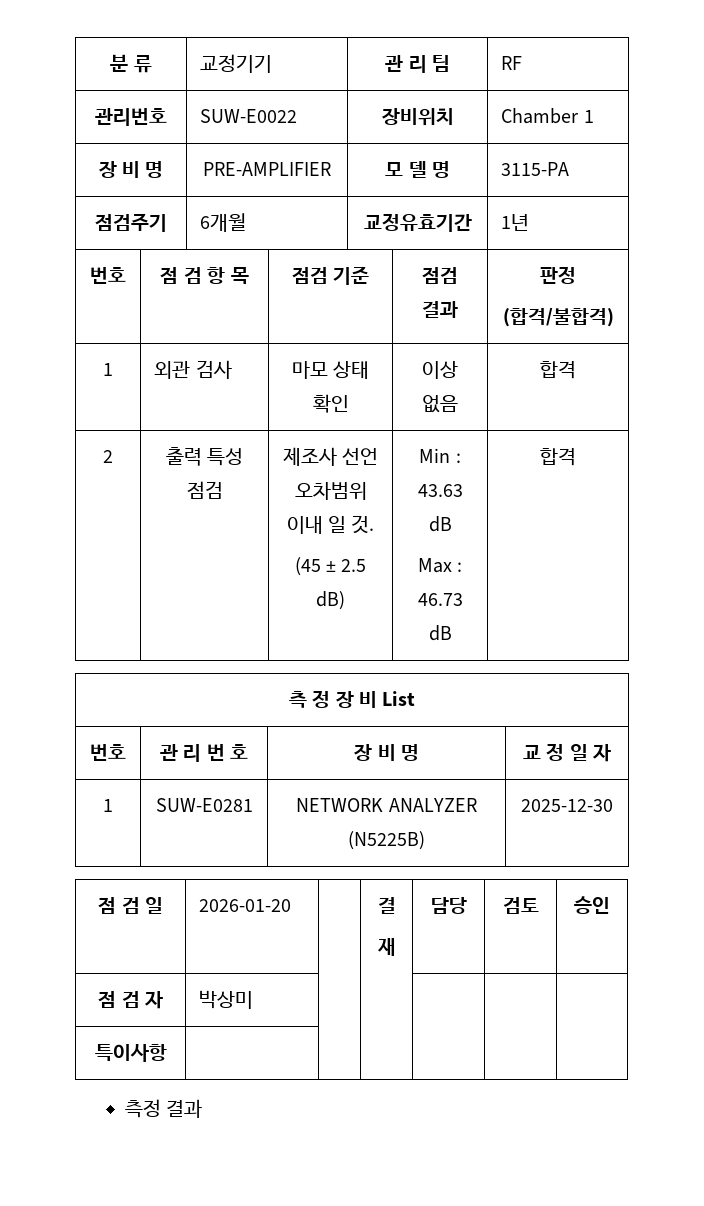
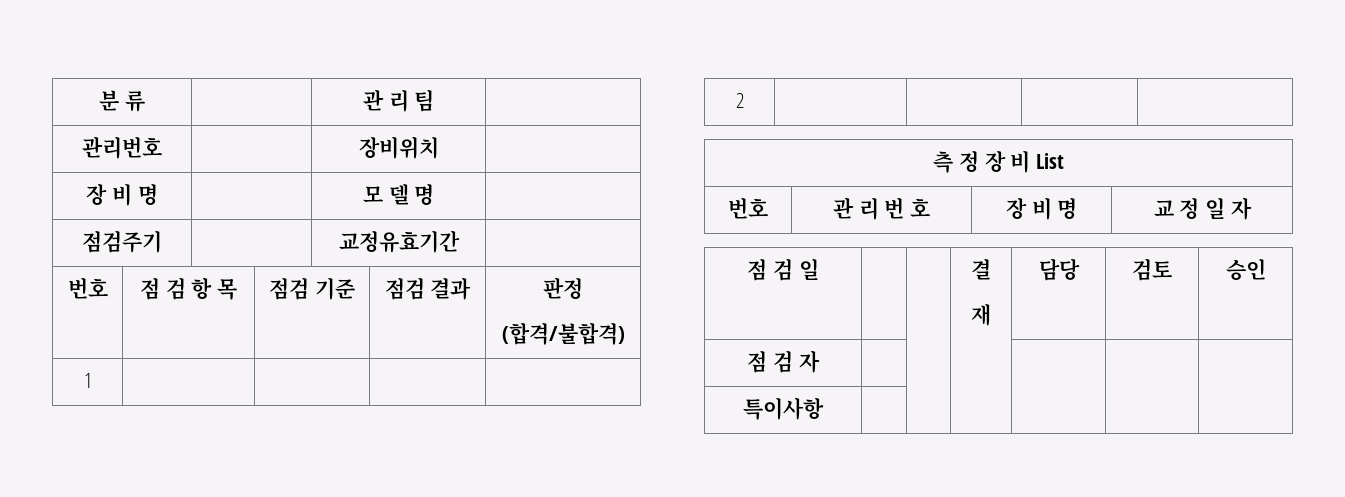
[200,54,273,73] 교정기기 -> (145, 101) none
[501,56,523,70] RF -> (435, 100) none
[200,109,298,123] SUW-E0022 -> (162, 147) none
[501,108,594,124] [98,161,164,178] [203,162,331,176] Chamber 1 // 장 비 명 | PRE-AMPLIFIER -> [86,184,158,206] // 장 비 명 |
[501,162,570,176] 3115-PA -> (435, 194) none
[200,213,247,232] 6개월 -> (162, 241) none
[501,214,530,231] 1년 -> (460, 241) none
[154,360,232,379] [291,361,370,379] [312,394,349,413] [422,361,458,379] [422,395,458,413] [540,361,576,379] [103,450,113,463] [165,447,244,466] [186,481,223,499] [282,447,379,466] [294,481,367,500] [286,515,375,534] [294,557,367,576] [316,591,345,610] [419,448,461,463] [417,484,463,497] [428,516,452,532] [417,558,463,573] [417,593,463,606] [428,625,452,641] [540,448,576,466] 외관 검사 | 마모 상태 확인 | 이상 없음 | 합격 // 2 | 출력 특성 점검 | 제조사 선언 오차범위 이내 일 것. // (45 ± 2.5 dB) | Min : 43.63 dB // Max : 46.73 dB | 합격 -> [735,93,744,108] | | | // 2 | | | |
[103,799,113,812] [155,798,253,812] [296,798,477,812] [348,831,425,850] [521,799,613,812] // 1 | SUW-E0281 | NETWORK ANALYZER (N5225B) | 2025-12-30 -> (1252, 208) none
[199,899,292,912] 2026-01-20 -> (819, 269) none
[199,990,254,1009] 박상미 -> (820, 361) none
[124,1099,202,1118] // 측정 결과 -> (824, 408) none

